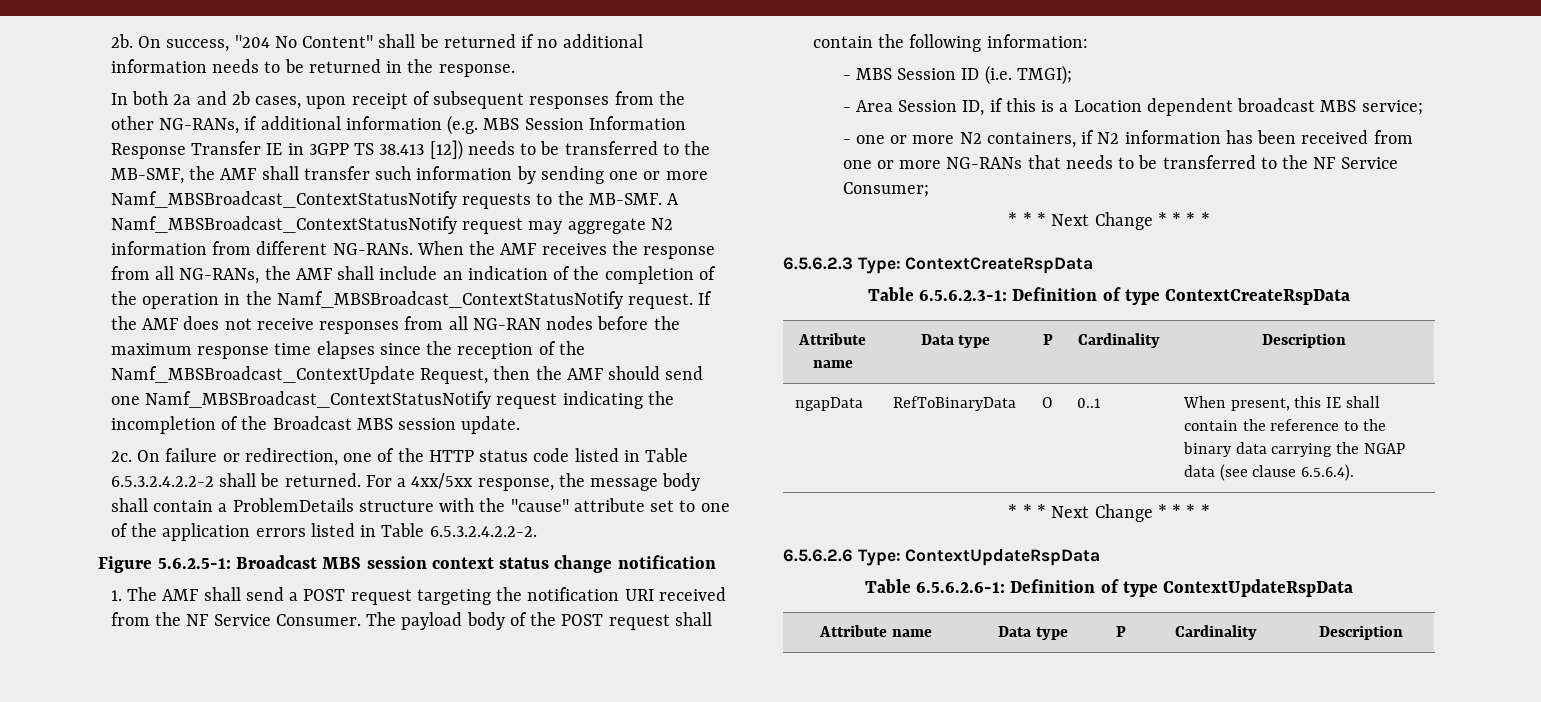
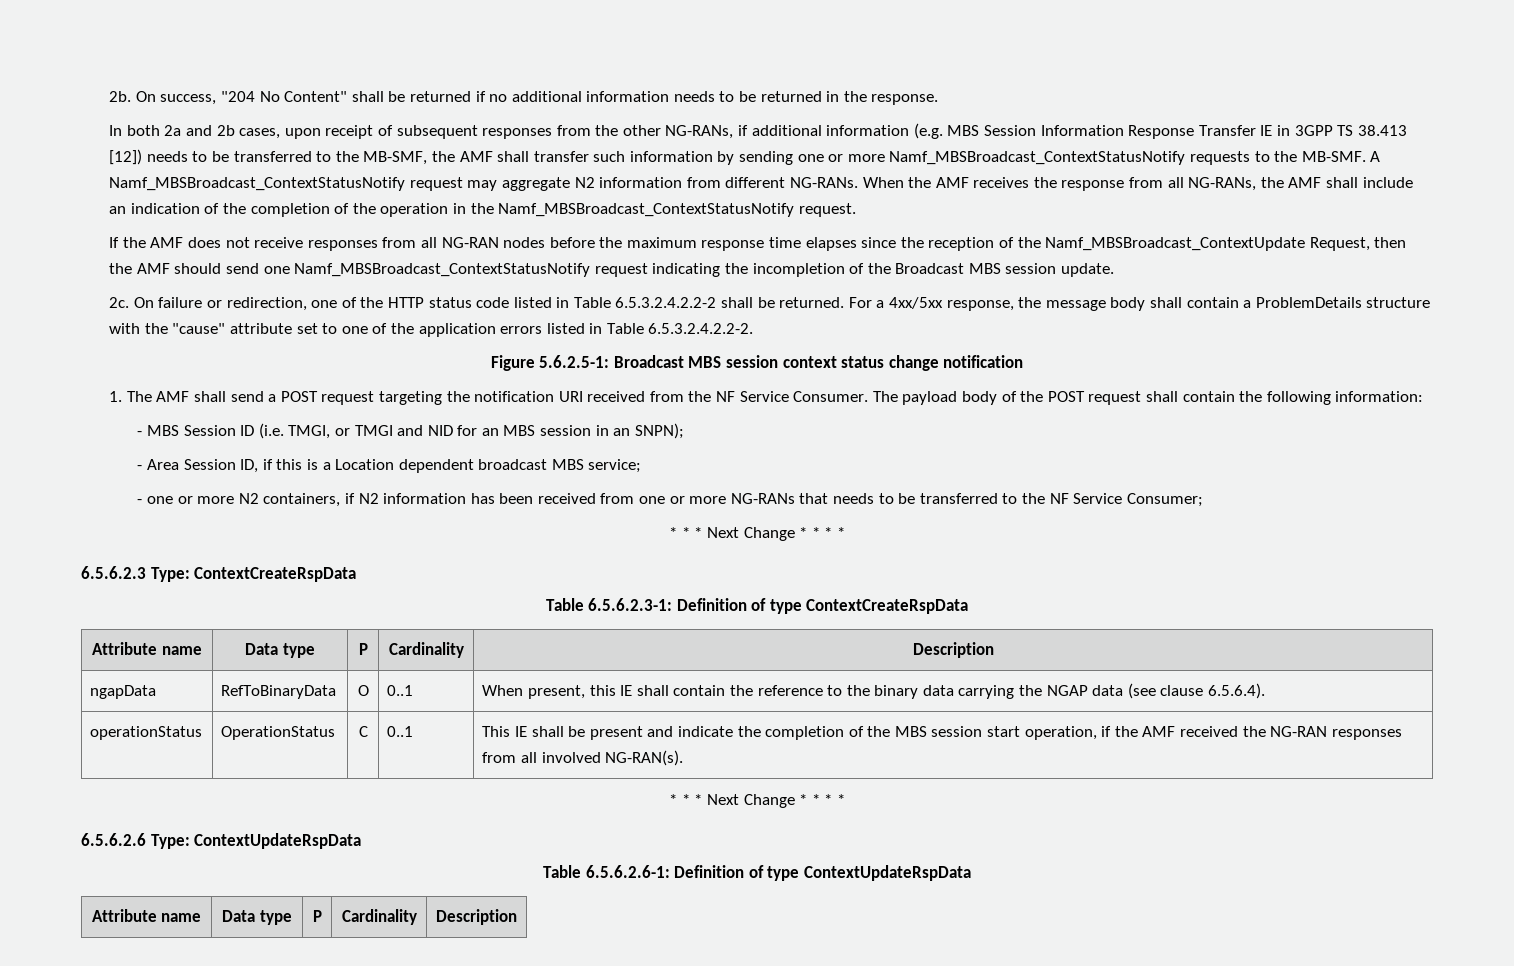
(694, 301) none -> (856, 210) //
[1016,65,1072,85] TMGI); -> [288,423,684,439] TMGI, or TMGI and NID for an MBS session in an SNPN);
(1355, 472) none -> [90,726,203,740] [221,726,336,740] [358,726,368,737] [387,726,414,737] [482,726,1402,740] [482,750,684,766] // operationStatus | OperationStatus | C | 0..1 | This IE shall be present and indicate the completion of the MBS session start operation, if the AMF received the NG-RAN responses from all involved NG-RAN(s).

